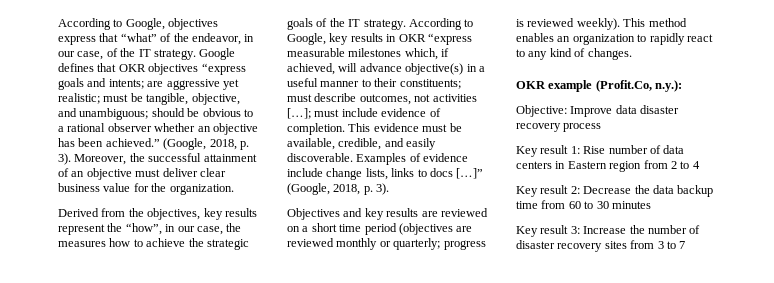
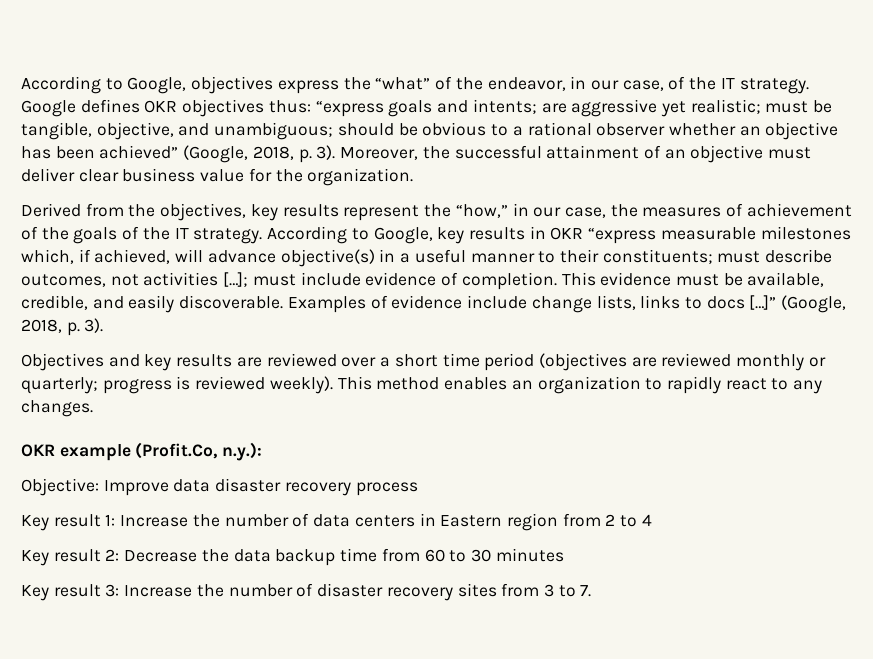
[99,33,119,42] that -> [343,77,371,90] the
[97,63,117,72] that -> (140, 106) none
(199, 69) none -> [268,100,311,113] thus:
[105,138,160,147] achieved.” -> [99,145,179,159] achieved”
[125,223,162,235] “how”, -> [455,204,508,218] “how,”
[109,238,249,250] how to achieve the strategic -> [726,203,852,217] [21,226,69,240] of achievement of the
[287,226,300,232] on -> [341,357,377,367] over
[549,48,586,57] kind of -> (823, 387) none
[583,146,606,154] Rise -> [120,514,220,527] Increase the
[679,241,686,249] 7 -> [580,585,592,597] 7.

